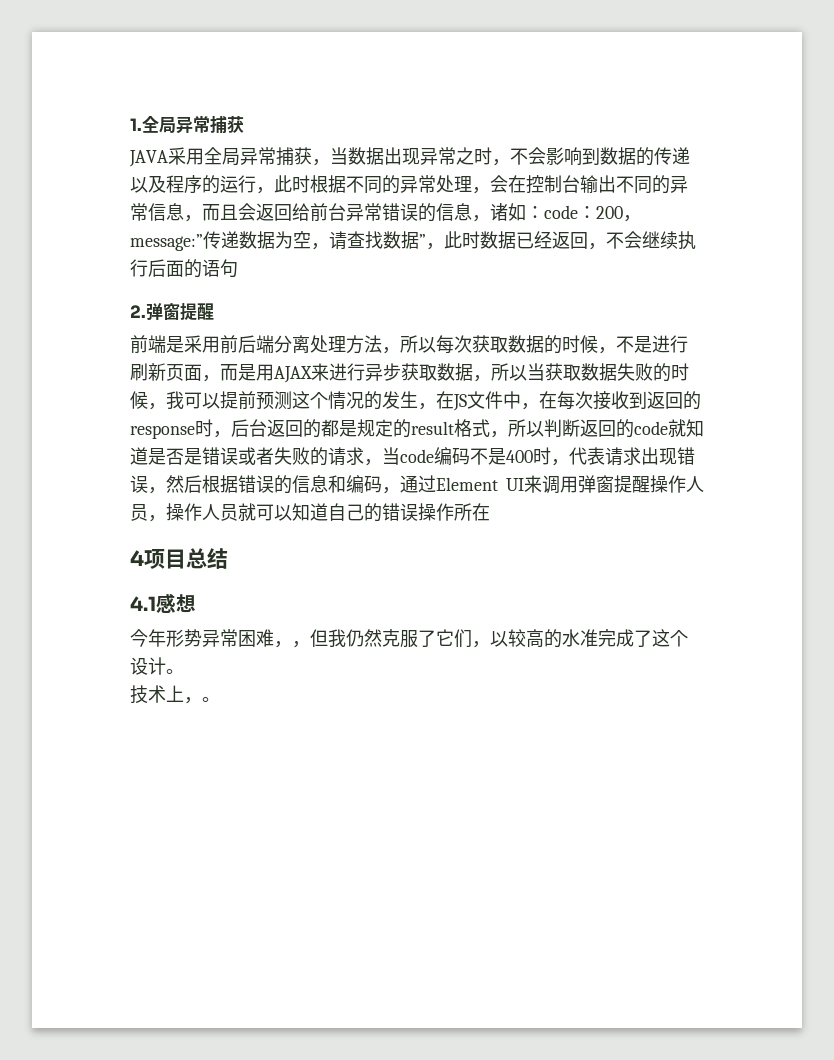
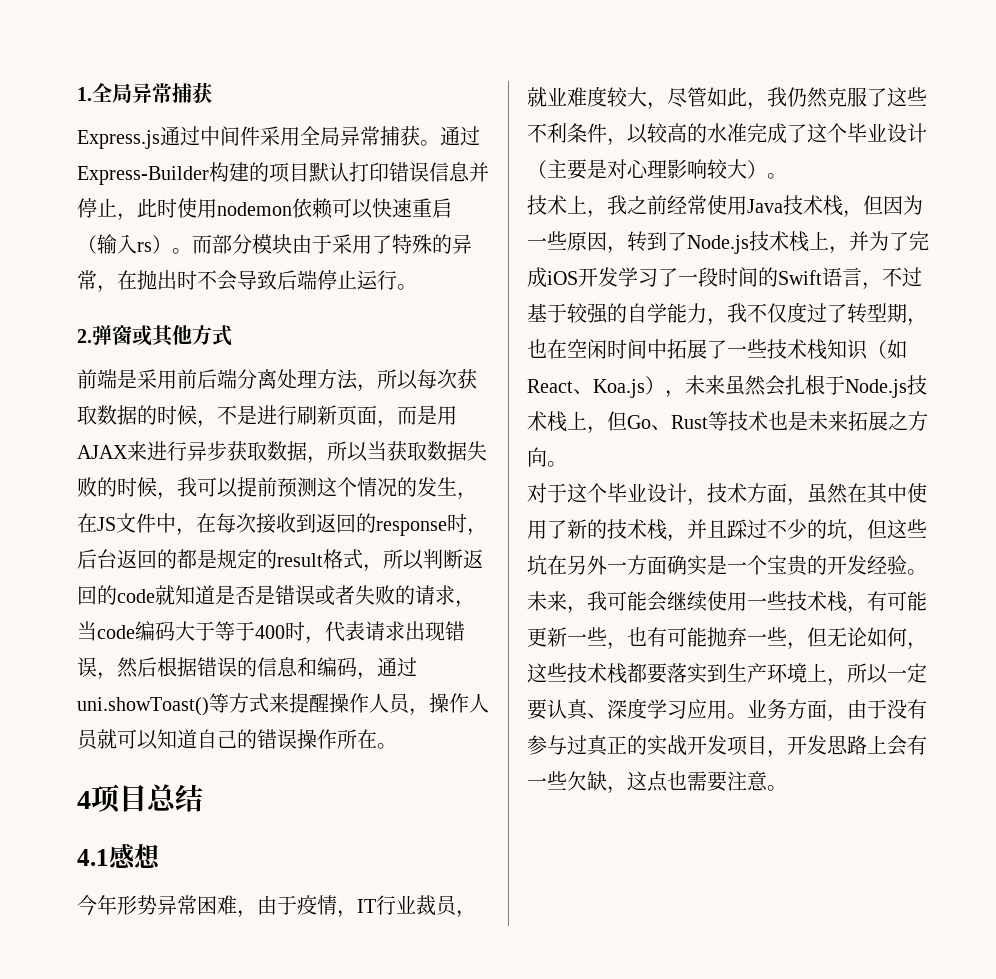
[129,150,168,167] JAVA -> [77,126,260,149] Express.js通过中间件
[312,147,690,166] [130,175,688,194] [130,203,641,222] [130,231,696,251] [130,259,238,278] ，当数据出现异常之时，不会影响到数据的传递以及程序的运行，此时根据不同的异常处理，会在控制台输出不同的异常信息，而且会返回给前台异常错误的信息，诸如：code：200，message:”传递数据为空，请查找数据”，此时数据已经返回，不会继续执行后面的语句 -> [420,126,480,146] [77,162,489,185] [77,198,452,221] [77,234,472,254] [77,270,417,293] 。通过Express-Builder构建的项目默认打印错误信息并停止，此时使用nodemon依赖可以快速重启（输入rs）。而部分模块由于采用了特殊的异常，在抛出时不会导致后端停止运行。
[180,303,214,320] 提醒 -> [132,325,232,347] 或其他方式
[470,448,506,465] 不是 -> [175,621,255,641] 大于等于
[436,475,614,494] Element UI来调用弹窗 -> [77,693,289,716] uni.showToast()等方式来
(490, 512) none -> [377,743,397,749] 。
[292,629,472,648] ，但我仍然克服了它们 -> [257,895,476,918] [527,86,927,110] [527,123,607,143] 由于疫情，IT行业裁员，就业难度较大，尽管如此，我仍然克服了这些不利条件
[130,657,184,675] [130,685,202,704] 设计。 // 技术上， -> [847,123,927,143] [527,159,787,180] [527,195,923,218] [527,231,929,254] [527,267,922,290] [527,302,927,326] [527,339,907,360] [527,375,927,398] [527,411,928,434] [527,447,567,467] [527,483,927,506] [527,519,927,542] [527,555,927,576] [527,591,927,614] [527,627,927,650] [527,663,927,686] [527,698,927,722] [527,735,927,758] [527,771,768,794] 毕业设计（主要是对心理影响较大）。 // 技术上，我之前经常使用Java技术栈，但因为一些原因，转到了Node.js技术栈上，并为了完成iOS开发学习了一段时间的Swift语言，不过基于较强的自学能力，我不仅度过了转型期，也在空闲时间中拓展了一些技术栈知识（如React、Koa.js），未来虽然会扎根于Node.js技术栈上，但Go、Rust等技术也是未来拓展之方向。 // 对于这个毕业设计，技术方面，虽然在其中使用了新的技术栈，并且踩过不少的坑，但这些坑在另外一方面确实是一个宝贵的开发经验。未来，我可能会继续使用一些技术栈，有可能更新一些，也有可能抛弃一些，但无论如何，这些技术栈都要落实到生产环境上，所以一定要认真、深度学习应用。业务方面，由于没有参与过真正的实战开发项目，开发思路上会有一些欠缺，这点也需要注意

